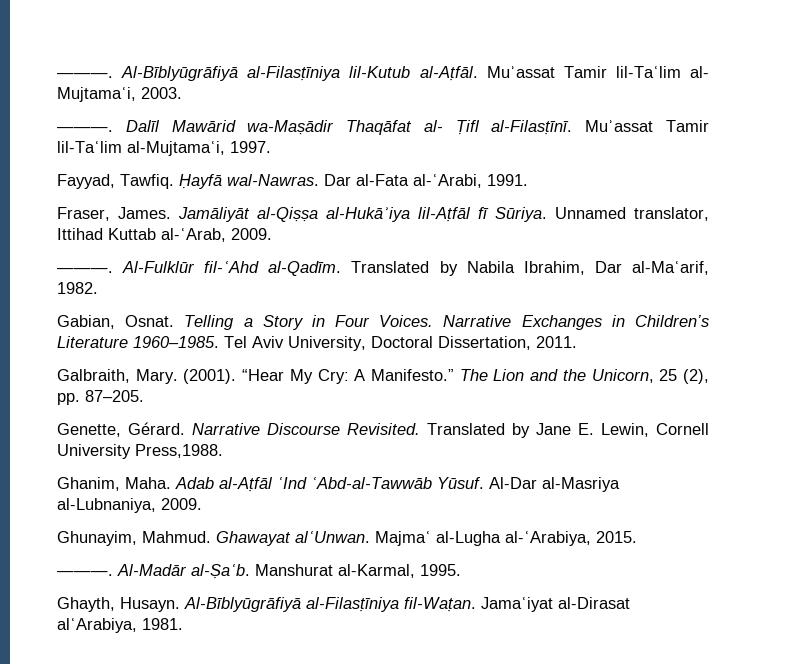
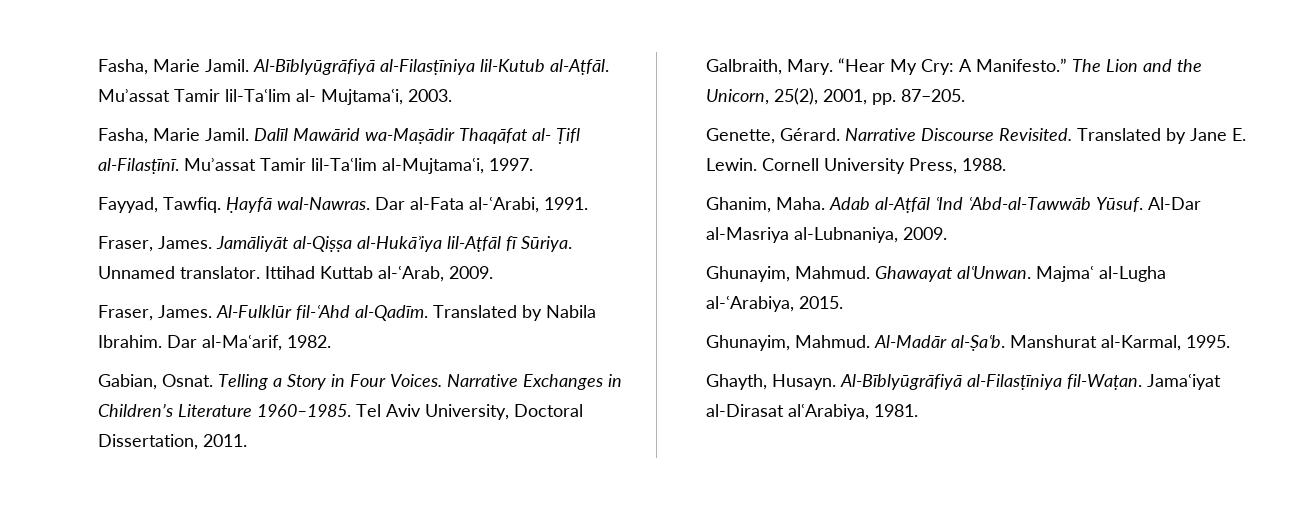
[57,73,114,78] ———. -> [97,59,249,75] Fasha, Marie Jamil.
[57,127,114,132] ———. -> [97,128,249,144] Fasha, Marie Jamil.
[633,207,709,221] translator, -> [179,266,260,279] translator.
[57,268,114,273] ———. -> [97,305,212,321] Fraser, James.
[523,261,585,275] Ibrahim, -> [97,335,162,348] Ibrahim.
[183,369,237,384] (2001). -> (833, 67) none
[659,369,709,384] 25 (2), -> [773,88,867,105] 25(2), 2001,
[601,423,650,437] Lewin, -> [705,158,757,171] Lewin.
[135,444,224,458] Press,1988. -> [908,158,1006,174] Press, 1988.
[57,571,114,576] ———. -> [705,335,870,351] Ghunayim, Mahmud.

